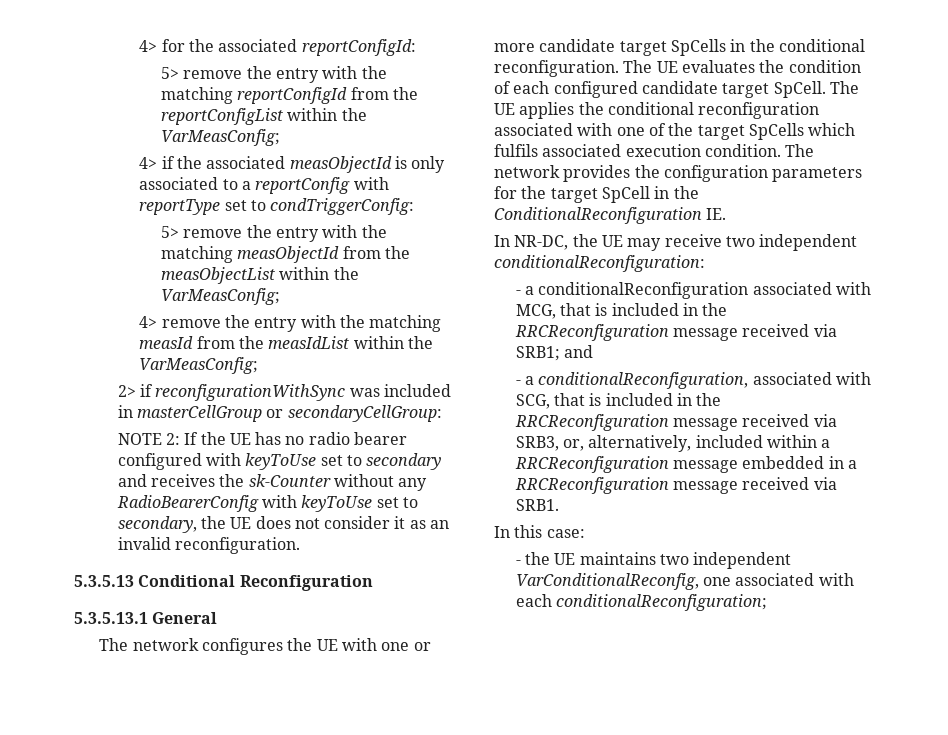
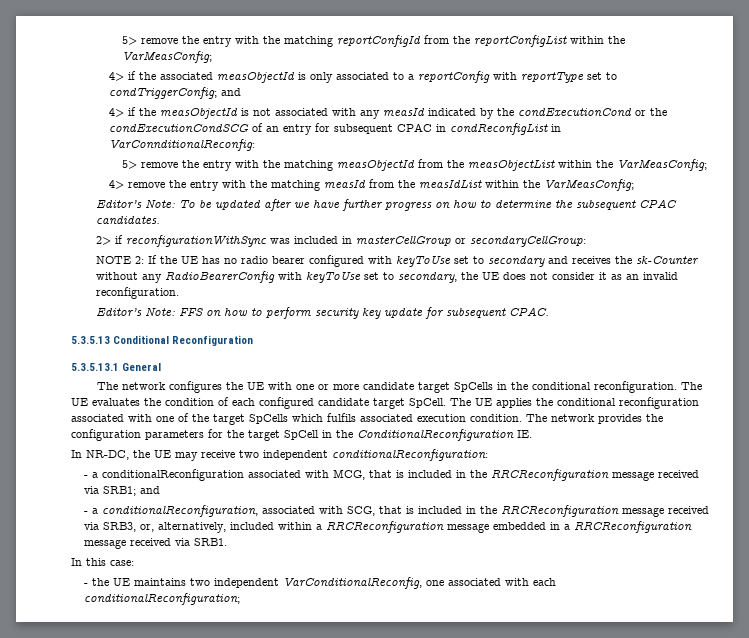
[139,39,416,56] 4> for the associated reportConfigId: // -> (121, 40) none
[270,198,415,215] condTriggerConfig: -> [109,87,242,99] [109,107,668,119] [109,123,562,135] [109,139,256,151] condTriggerConfig; and // 4> if the measObjectId is not associated with any measId indicated by the condExecutionCond or the condExecutionCondSCG of an entry for subsequent CPAC in condReconfigList in VarConnditionalReconfig:
(259, 365) none -> [96,199,678,211] [96,216,161,224] // Editor’s Note: To be updated after we have further progress on how to determine the subsequent CPAC candidates.
(300, 545) none -> [96,307,550,319] // Editor’s Note: FFS on how to perform security key update for subsequent CPAC.

